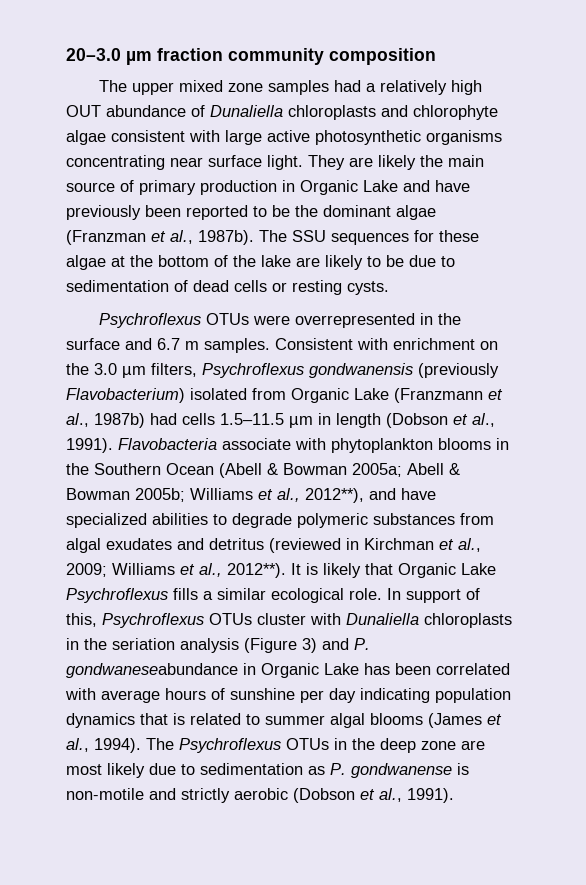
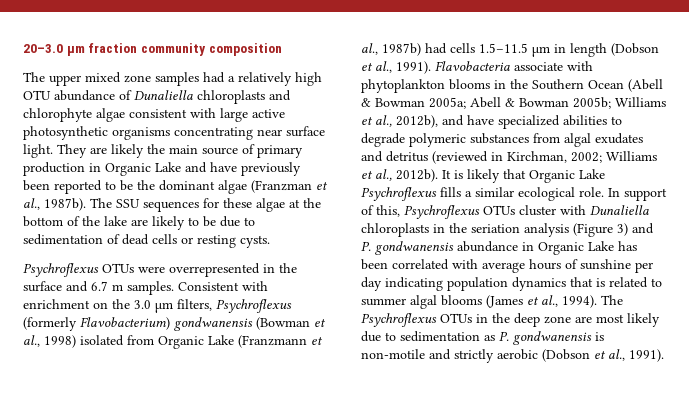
[66,105,101,117] OUT -> [23,90,51,100] OTU
[309,363,499,378] [66,388,185,403] gondwanensis (previously Flavobacterium) -> [23,317,326,331] [23,335,76,348] (formerly Flavobacterium) gondwanensis (Bowman et al., 1998)
[305,488,364,503] 2012**), -> [396,115,438,128] 2012b),
[364,538,481,552] [66,563,286,578] Kirchman et al., 2009; Williams et al., 2012**). -> [507,151,657,163] [361,169,438,182] Kirchman, 2002; Williams et al., 2012b).
[66,663,238,678] gondwaneseabundance -> [375,241,518,255] gondwanensis abundance
[351,763,452,778] gondwanense -> [513,331,592,345] gondwanensis

